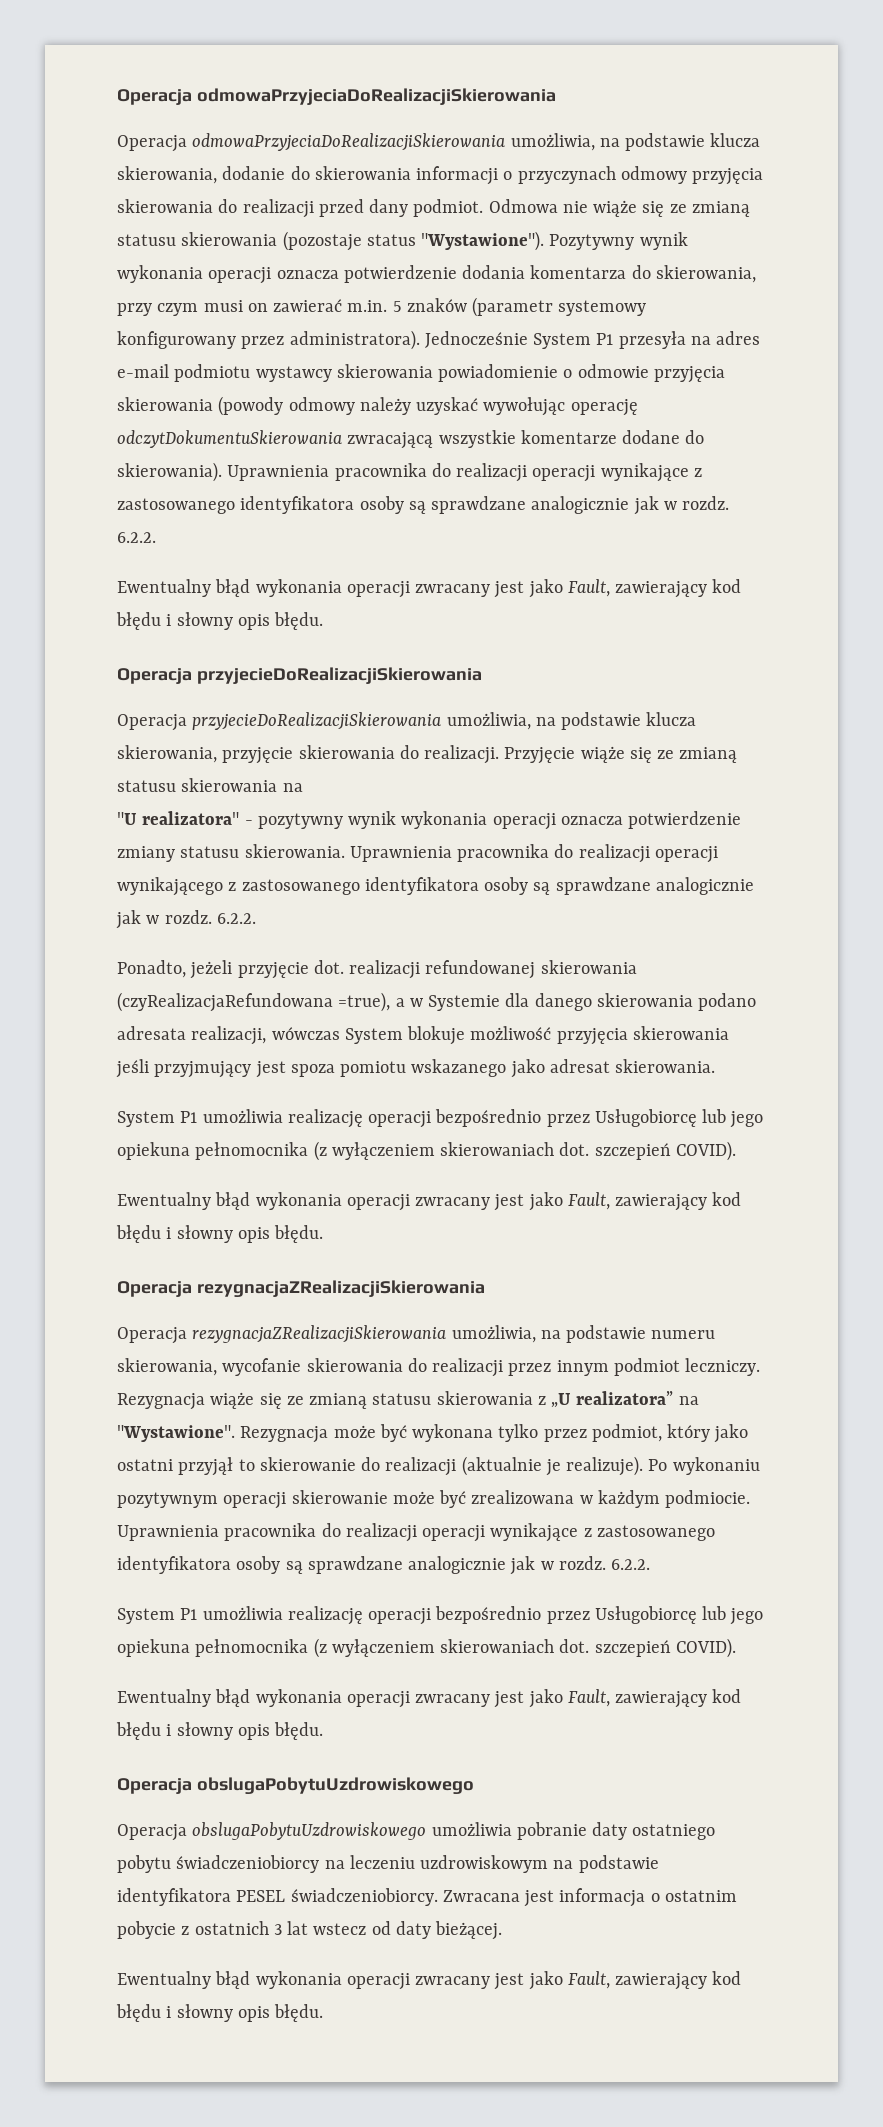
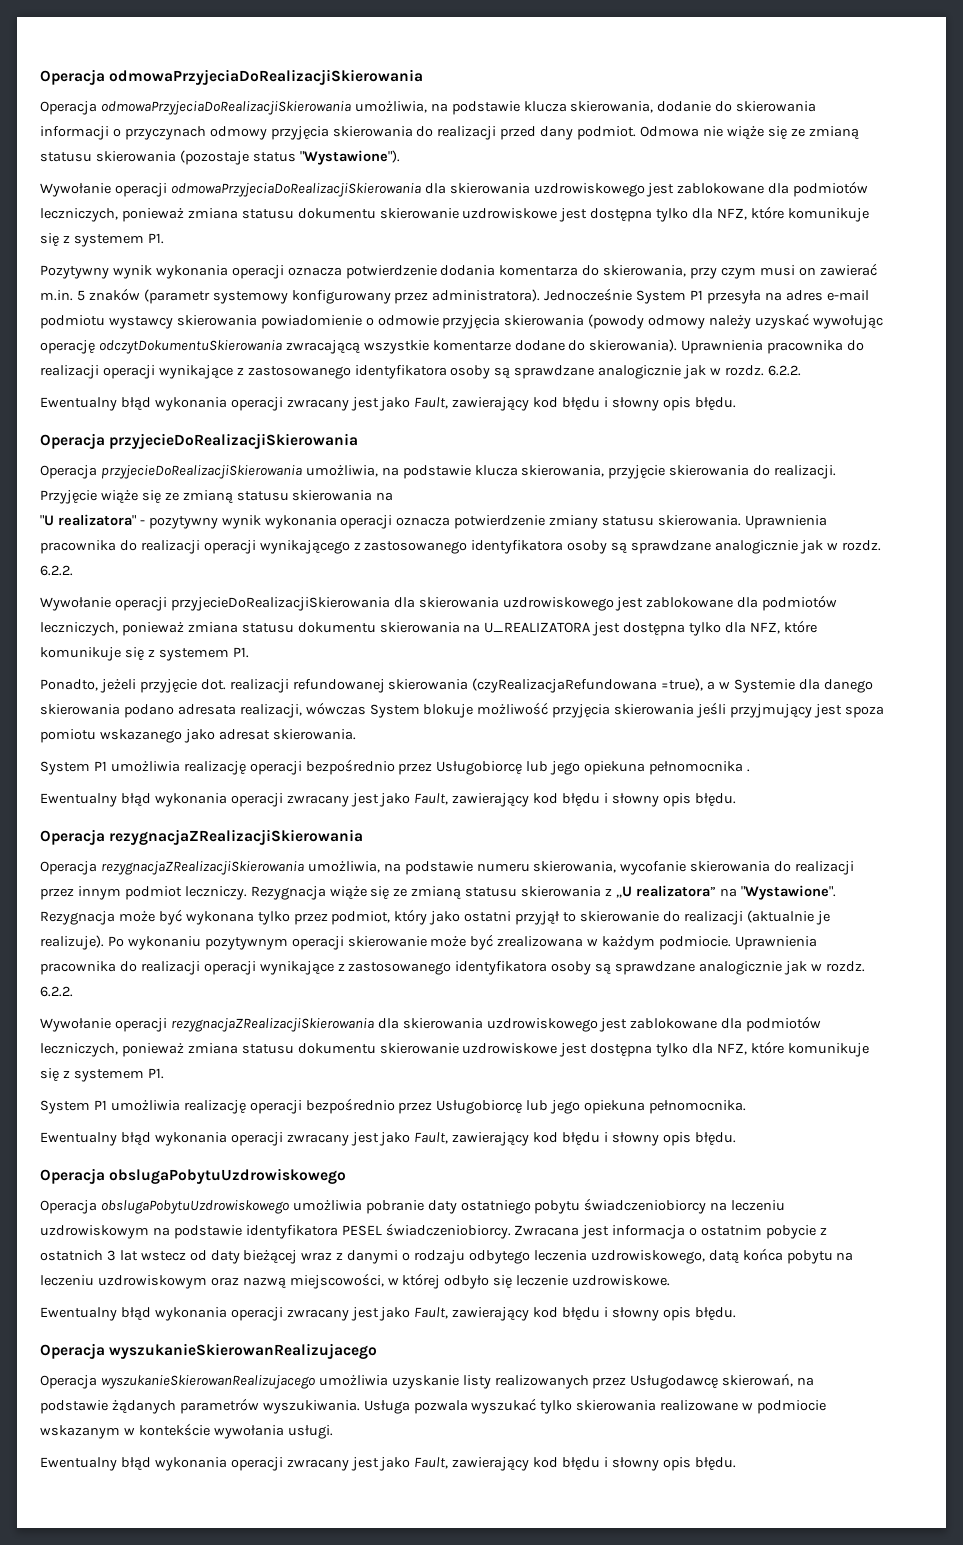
(545, 241) none -> [40,181,869,197] [40,206,869,222] [40,233,164,247] // Wywołanie operacji odmowaPrzyjeciaDoRealizacjiSkierowania dla skierowania uzdrowiskowego jest zablokowane dla podmiotów leczniczych, ponieważ zmiana statusu dokumentu skierowanie uzdrowiskowe jest dostępna tylko dla NFZ, które komunikuje się z systemem P1. //
(256, 918) none -> [40,595,838,611] [40,620,817,636] [40,647,249,661] // Wywołanie operacji przyjecieDoRealizacjiSkierowania dla skierowania uzdrowiskowego jest zablokowane dla podmiotów leczniczych, ponieważ zmiana statusu dokumentu skierowania na U_REALIZATORA jest dostępna tylko dla NFZ, które komunikuje się z systemem P1.
[313,1141,736,1161] (z wyłączeniem skierowaniach dot. szczepień COVID). -> [746,769,750,772] .
(651, 1564) none -> [40,1016,822,1032] [40,1041,869,1057] [40,1068,164,1082] // Wywołanie operacji rezygnacjaZRealizacjiSkierowania dla skierowania uzdrowiskowego jest zablokowane dla podmiotów leczniczych, ponieważ zmiana statusu dokumentu skierowanie uzdrowiskowe jest dostępna tylko dla NFZ, które komunikuje się z systemem P1.
[195,1638,736,1658] pełnomocnika (z wyłączeniem skierowaniach dot. szczepień COVID). -> [649,1100,747,1114] pełnomocnika.
[435,1921,503,1940] bieżącej. -> [243,1248,854,1264] [40,1273,671,1289] bieżącej wraz z danymi o rodzaju odbytego leczenia uzdrowiskowego, datą końca pobytu na leczeniu uzdrowiskowym oraz nazwą miejscowości, w której odbyło się leczenie uzdrowiskowe.
(324, 2013) none -> [40,1343,378,1359] [40,1373,815,1389] [40,1398,827,1414] [40,1423,333,1439] [40,1457,736,1471] // Operacja wyszukanieSkierowanRealizujacego // Operacja wyszukanieSkierowanRealizujacego umożliwia uzyskanie listy realizowanych przez Usługodawcę skierowań, na podstawie żądanych parametrów wyszukiwania. Usługa pozwala wyszukać tylko skierowania realizowane w podmiocie wskazanym w kontekście wywołania usługi. // Ewentualny błąd wykonania operacji zwracany jest jako Fault, zawierający kod błędu i słowny opis błędu.

